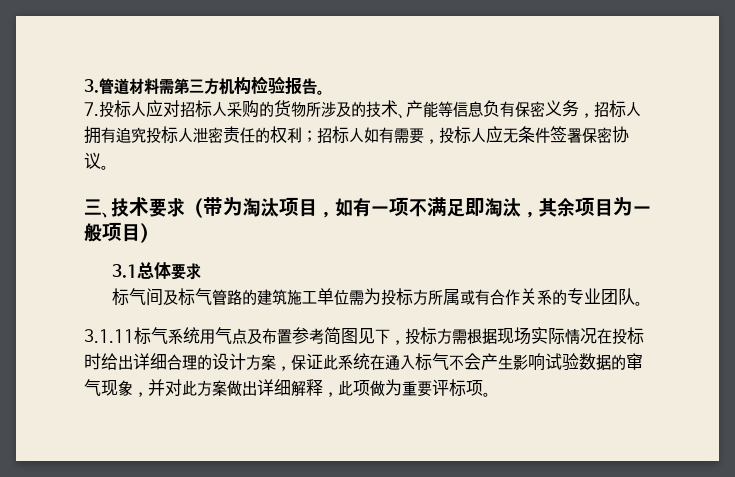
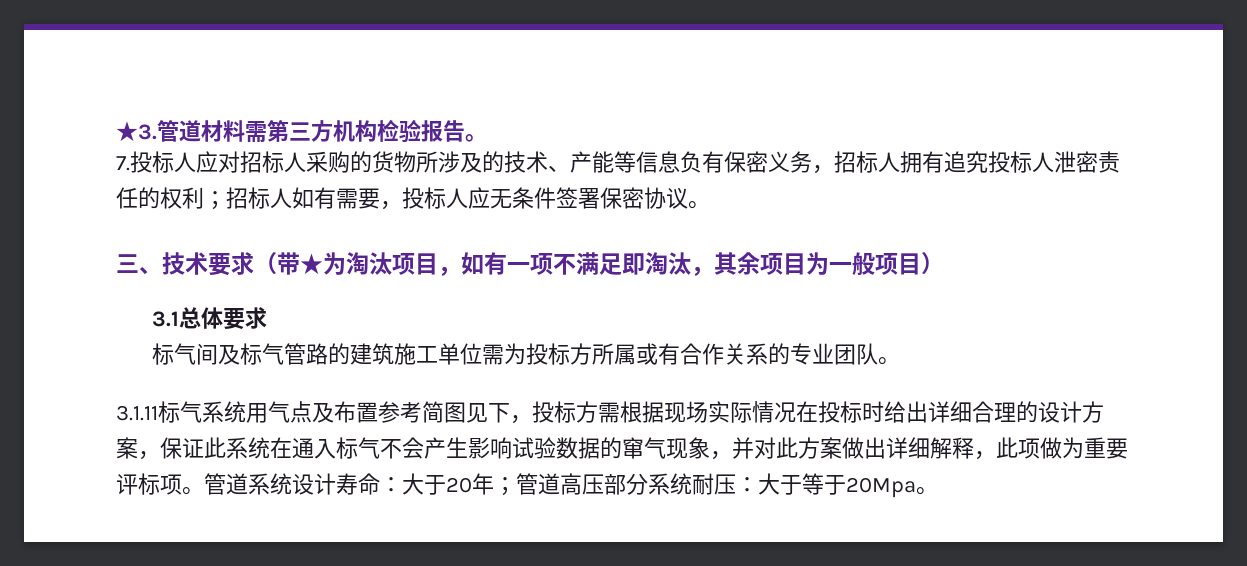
[84,79,99,93] 3. -> [116,121,157,141] ★3.
(223, 206) none -> [300,253,323,274] ★
(491, 394) none -> [204,473,938,498] 管道系统设计寿命：大于20年；管道高压部分系统耐压：大于等于20Mpa。

